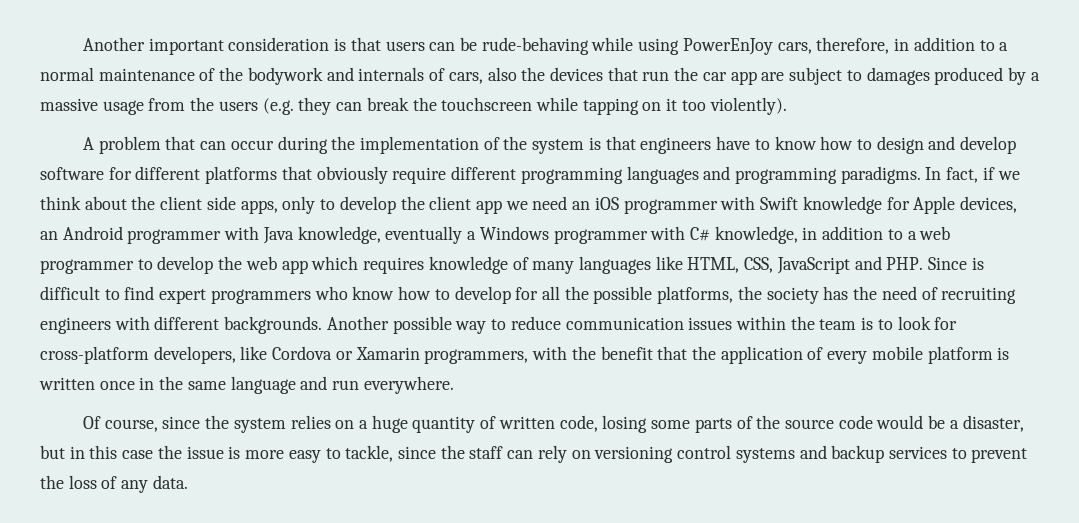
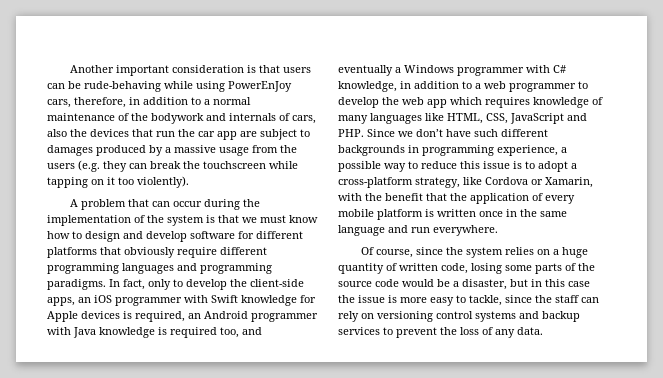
[640,136,770,154] engineers have to -> [242,215,286,223] we must
[982,167,1020,180] [40,196,568,214] if we think about the client side apps, only to develop the client app we need -> [148,279,304,290] [47,297,75,306] only to develop the client-side apps,
[959,196,1017,213] devices, -> [81,311,185,322] devices is required,
[297,226,381,244] knowledge, -> [99,327,262,338] knowledge is required too, and
[971,257,984,270] [40,286,1017,304] [40,316,958,334] [40,346,236,364] is difficult to find expert programmers who know how to develop for all the possible platforms, the society has the need of recruiting engineers with different backgrounds. Another possible way to reduce communication issues within the team is to look for cross-platform developers, -> [398,129,548,137] [338,145,567,156] [338,161,577,172] [338,177,460,188] we don’t have such different backgrounds in programming experience, a possible way to reduce this issue is to adopt a cross-platform strategy,
[355,347,529,364] Xamarin programmers, -> [545,177,593,188] Xamarin,

